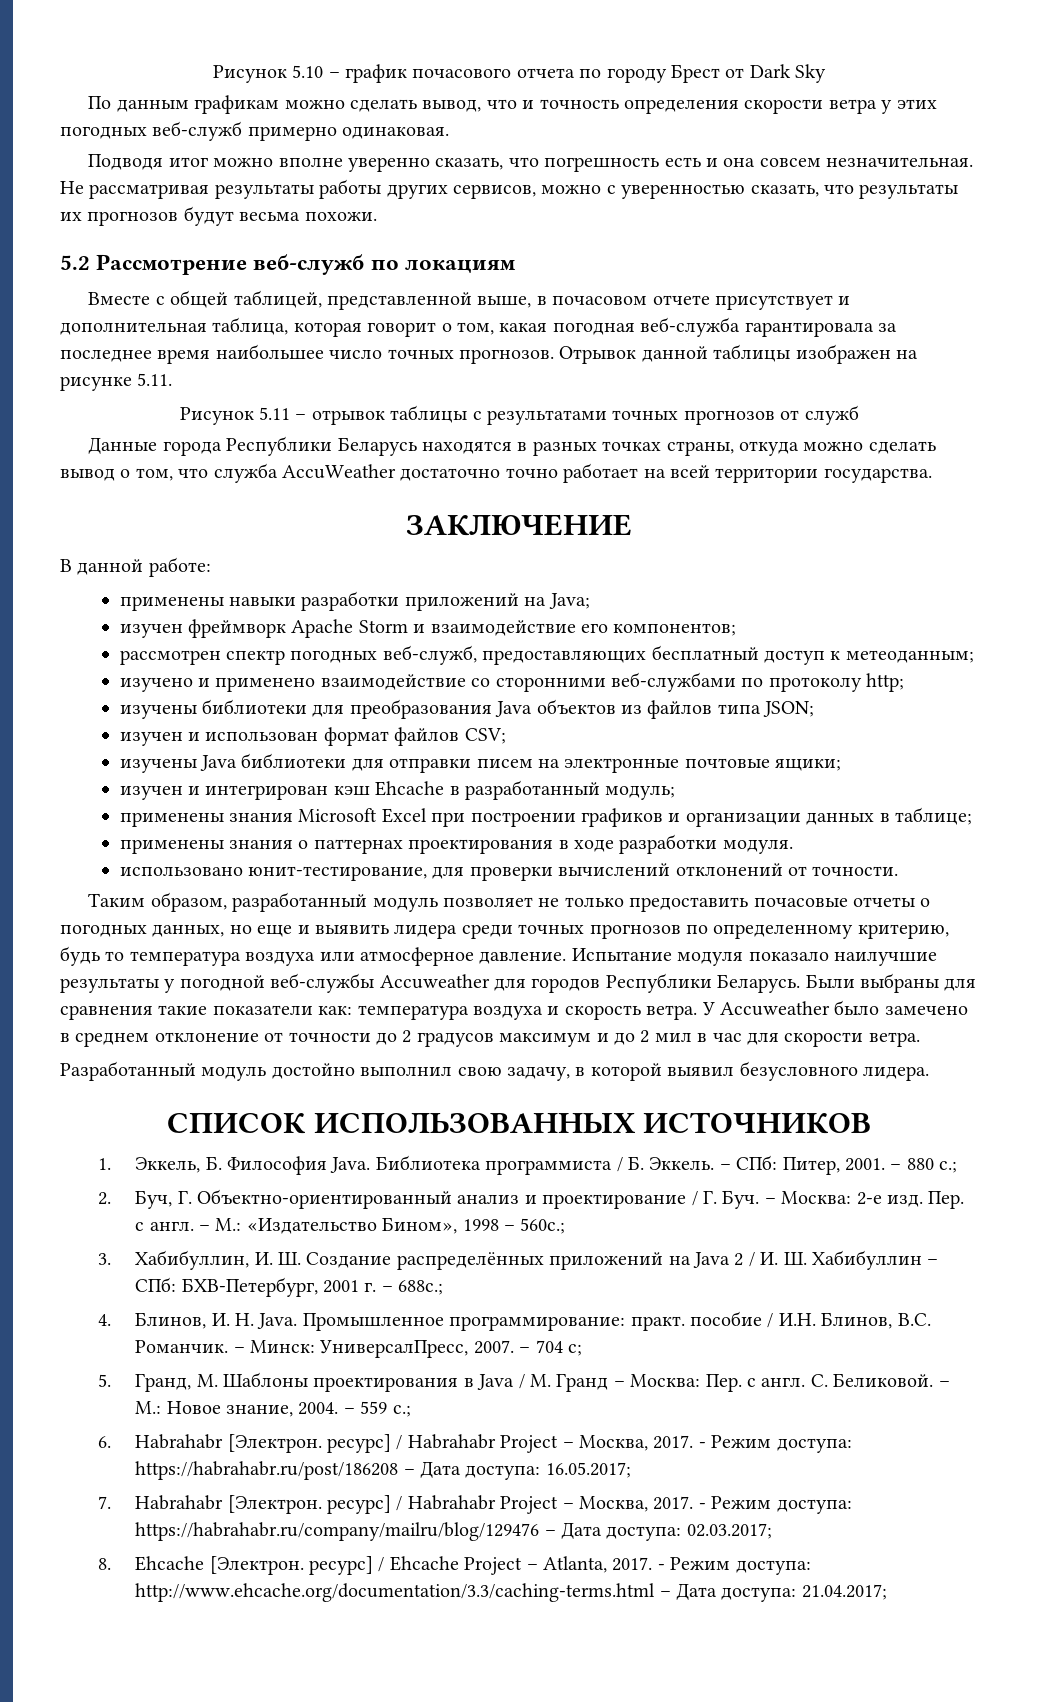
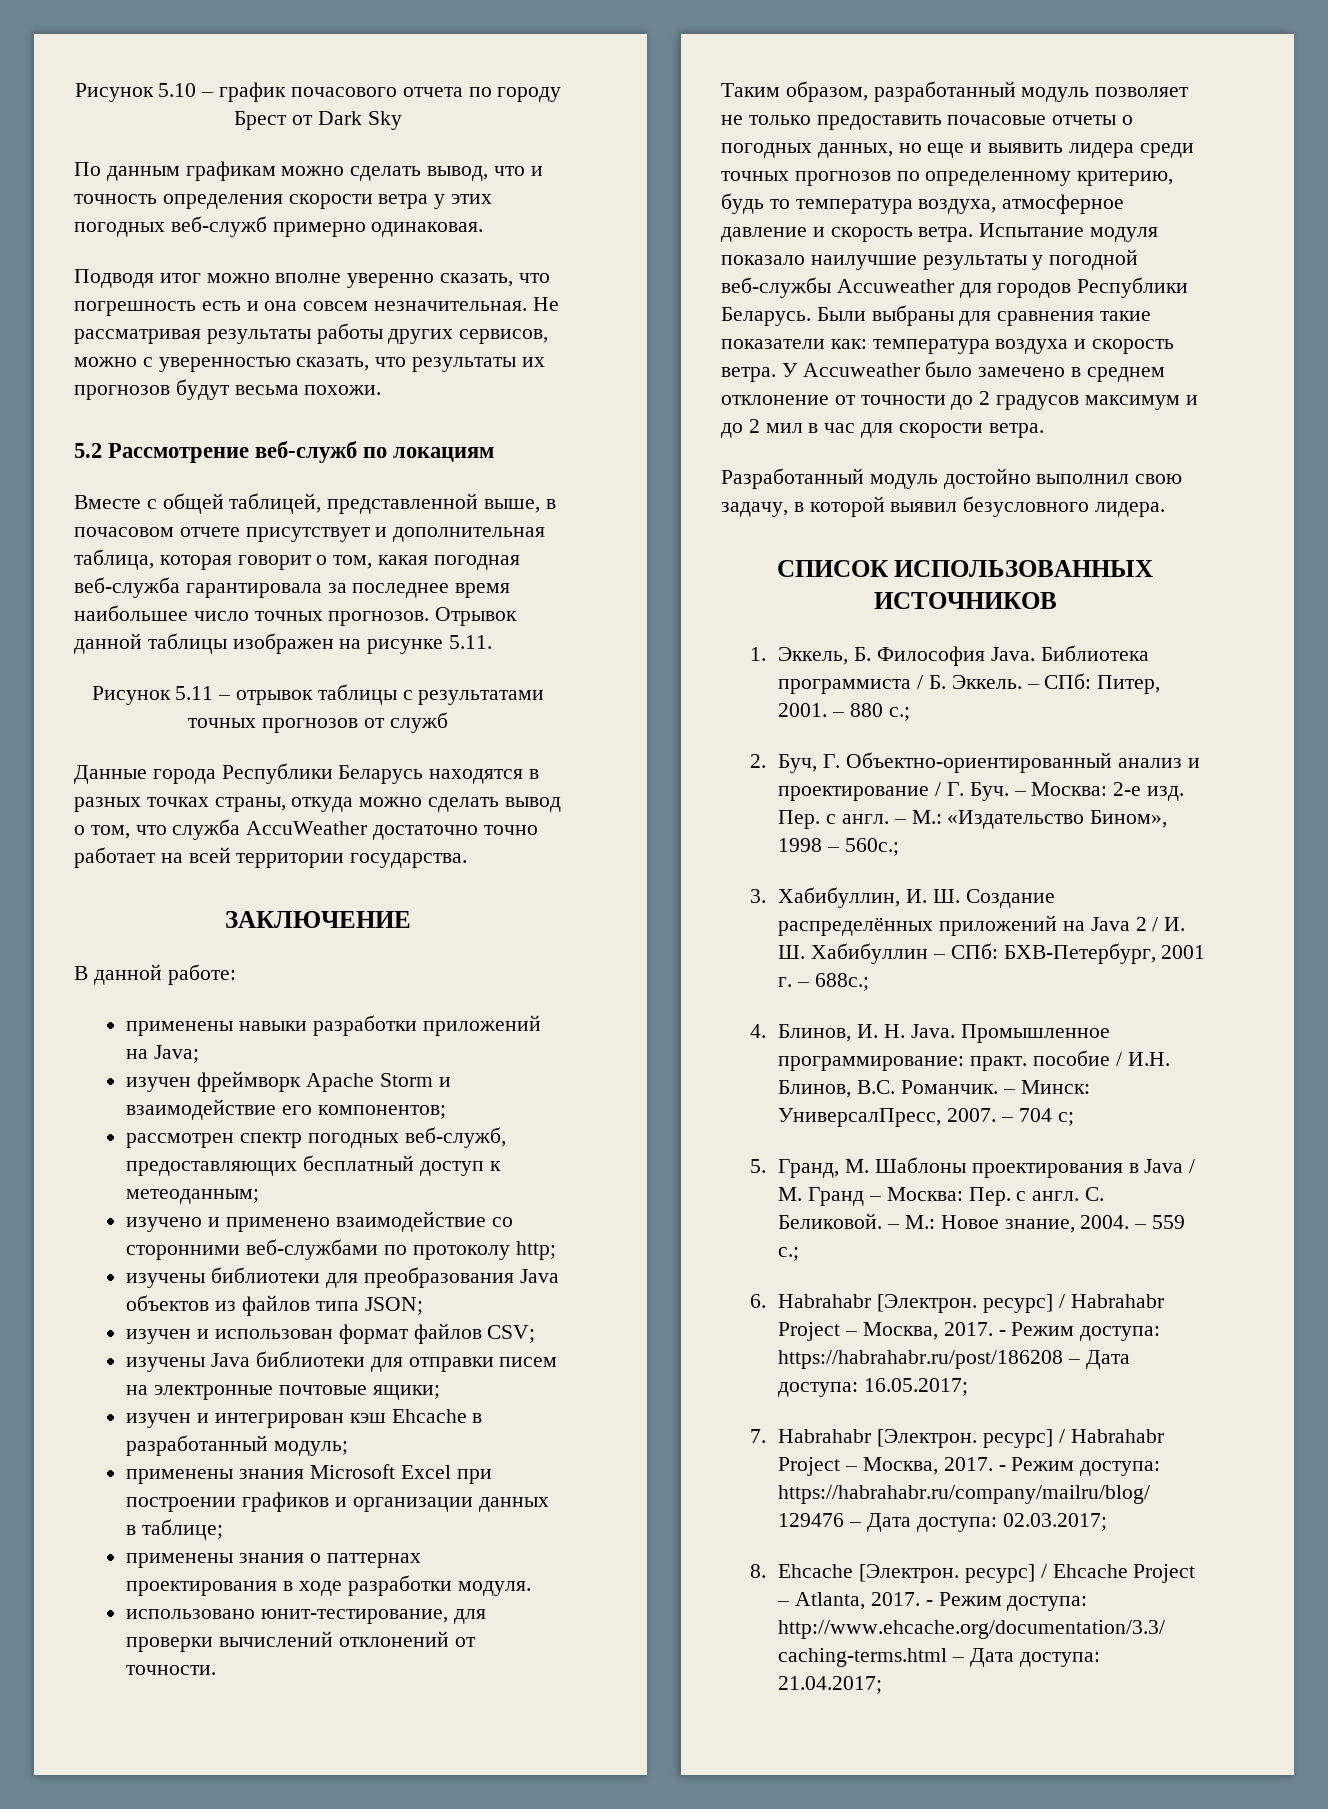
[245,947,567,966] воздуха или атмосферное давление. -> [918,194,1125,214] [721,227,974,242] воздуха, атмосферное давление и скорость ветра.

